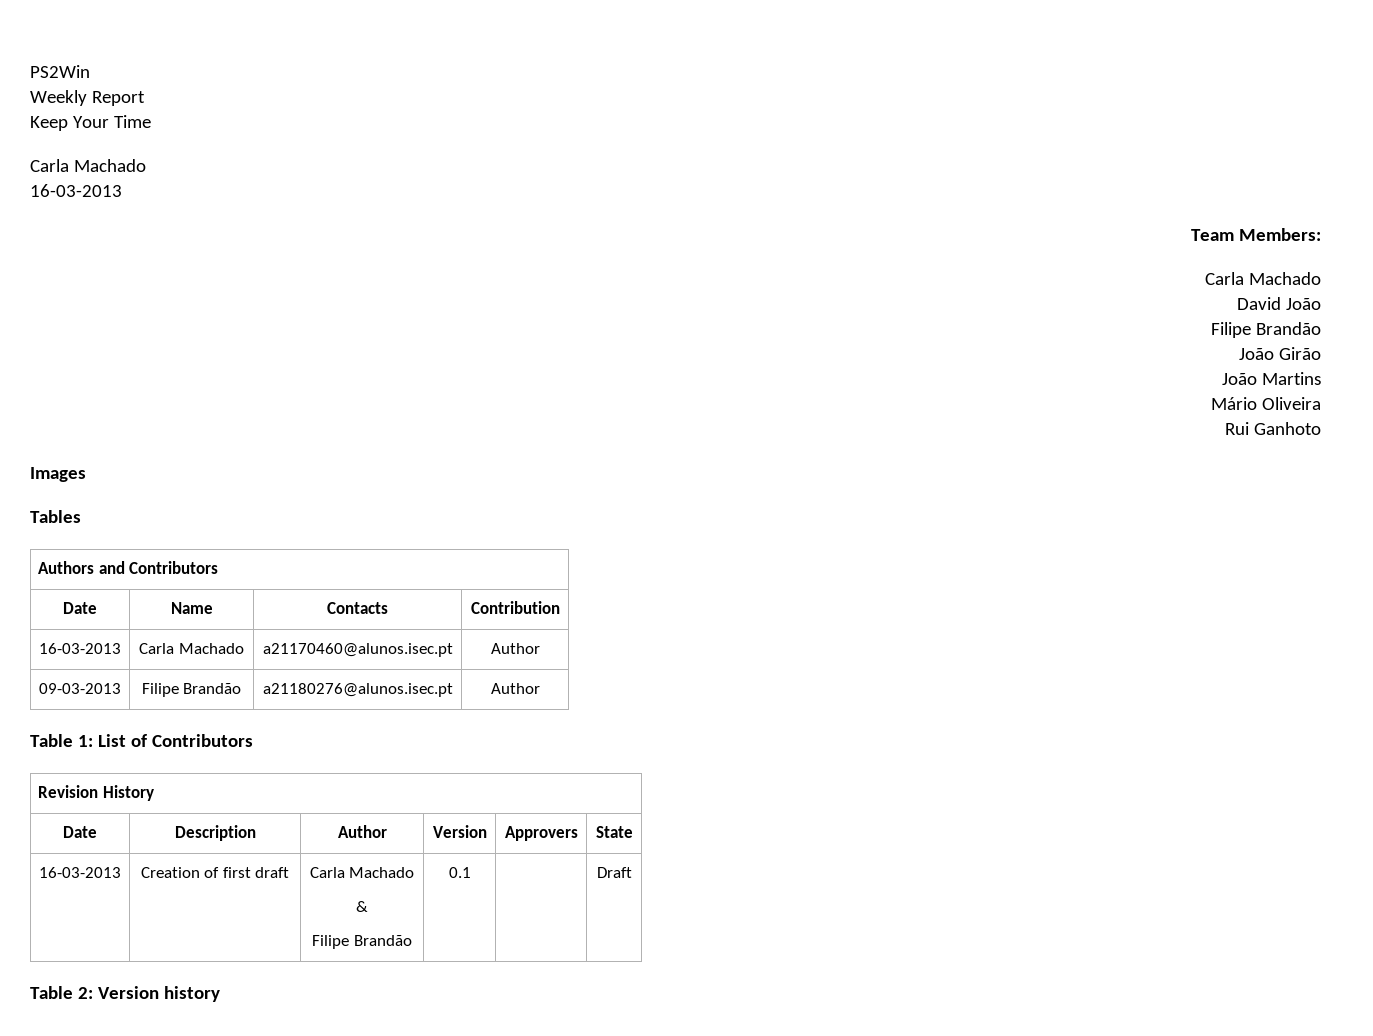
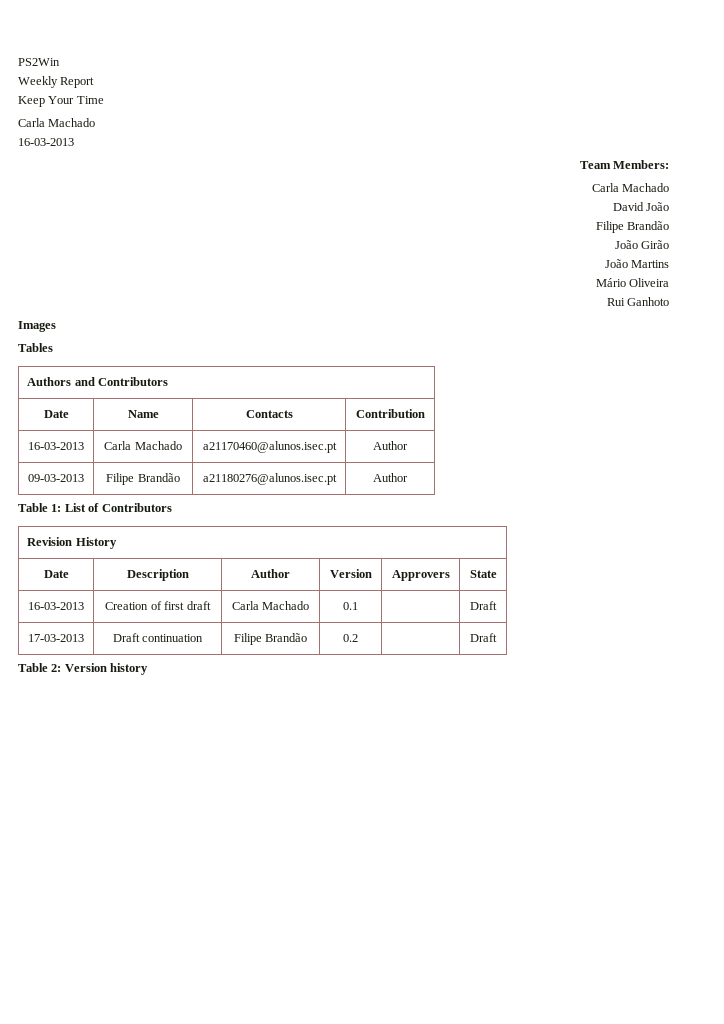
[356,901,368,912] [312,935,412,949] [448,867,471,878] // & // Filipe Brandão | 0.1 -> [343,602,358,610] [470,601,497,610] [28,634,84,642] [112,633,204,642] [233,633,308,645] [343,634,358,642] | 0.1 | | Draft // 17-03-2013 | Draft continuation | Filipe Brandão | 0.2

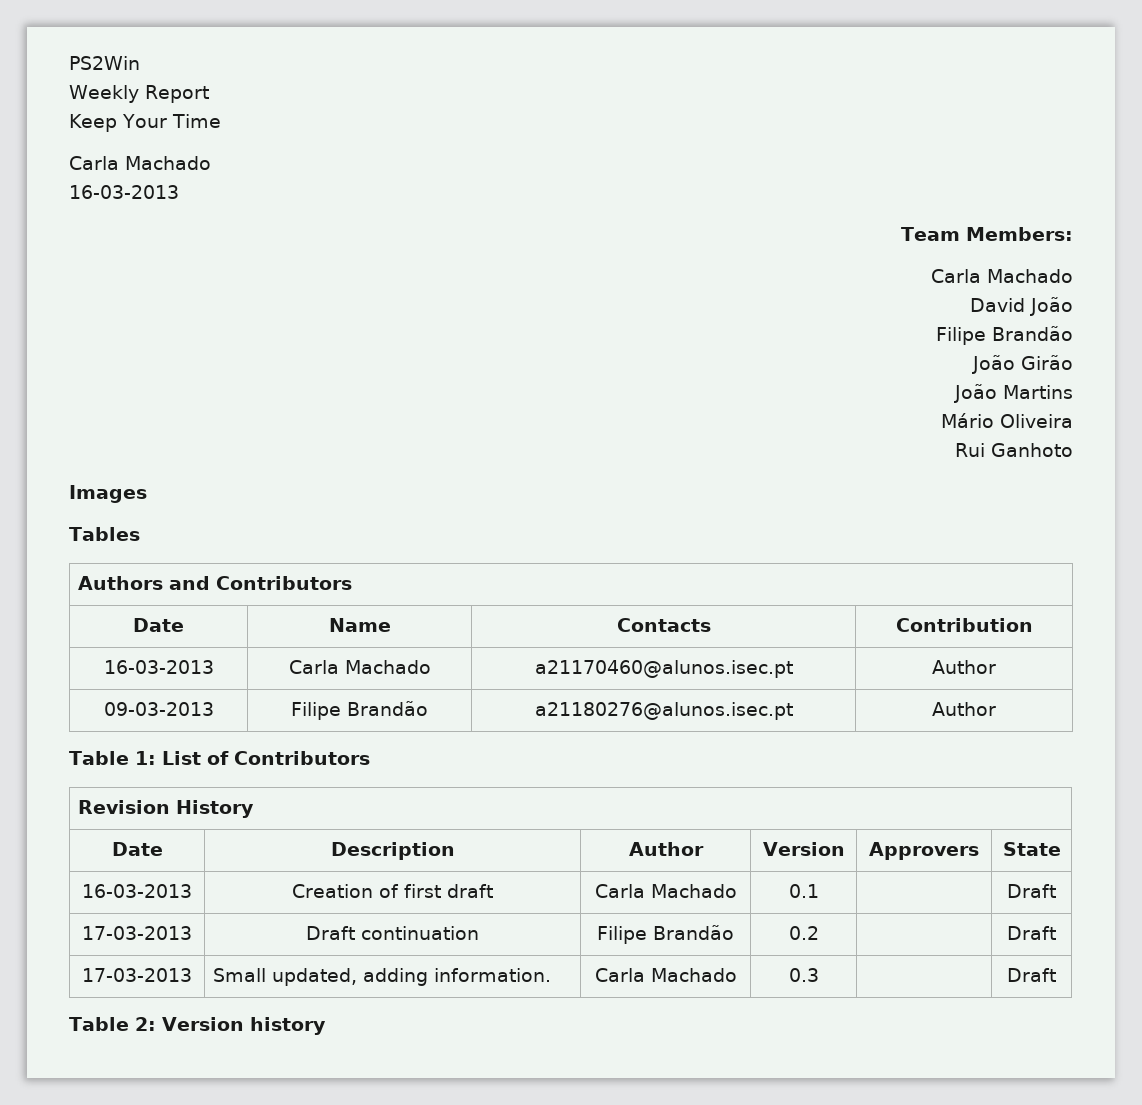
(497, 637) none -> [82,968,192,982] [212,968,551,986] [594,968,737,982] [788,968,819,982] [1007,968,1056,982] // 17-03-2013 | Small updated, adding information. | Carla Machado | 0.3 | | Draft

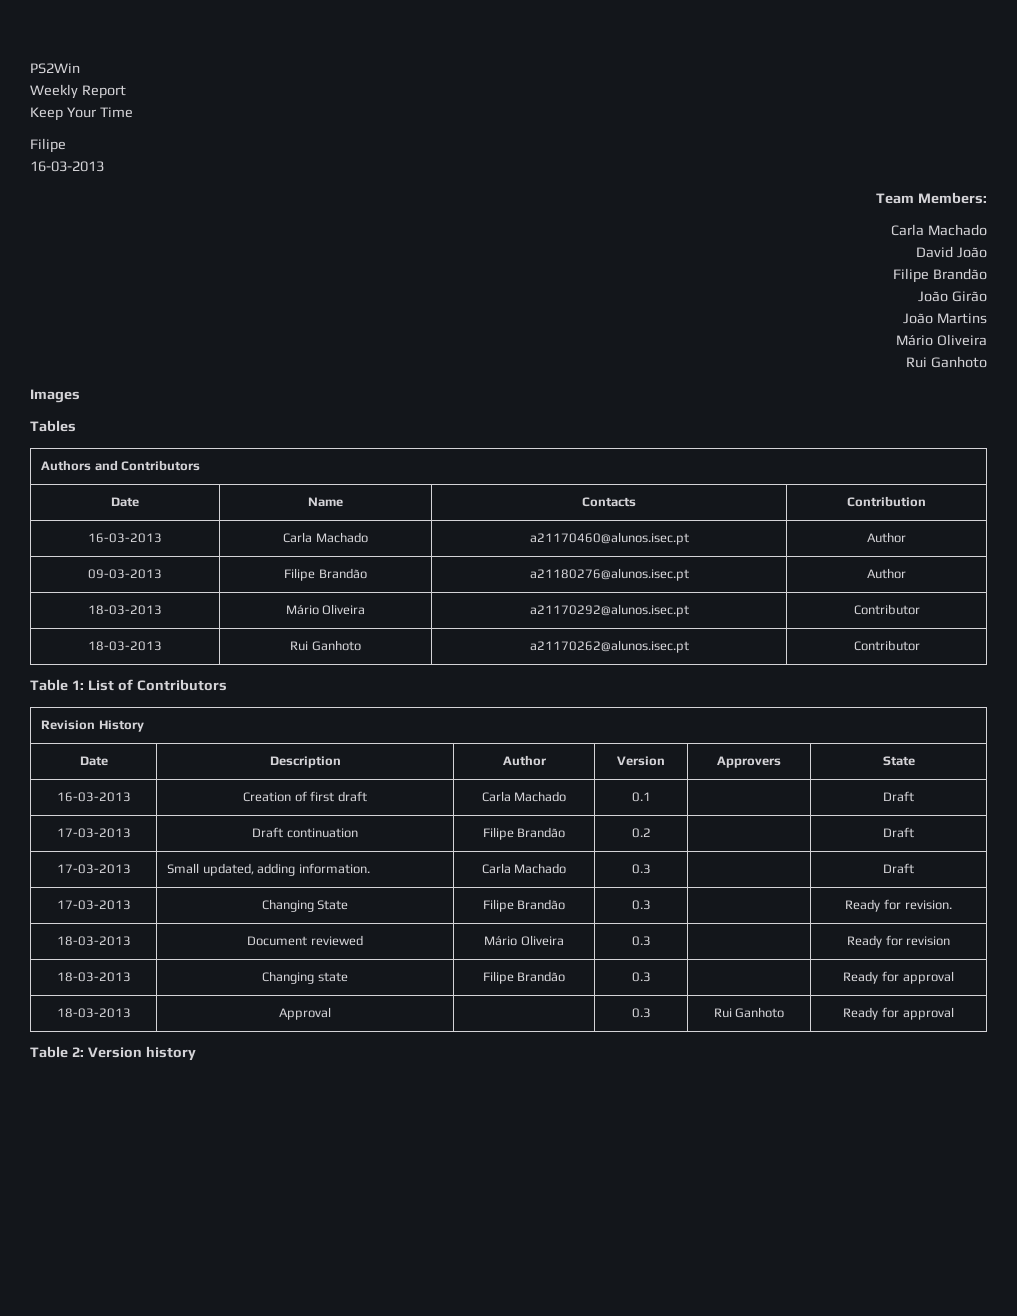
[69,156,211,170] Carla Machado -> [30,138,66,153] Filipe
(996, 709) none -> [88,605,162,615] [285,604,366,615] [529,604,689,617] [853,604,920,615] [88,641,162,651] [290,640,361,651] [529,640,689,653] [853,640,920,651] // 18-03-2013 | Mário Oliveira | a21170292@alunos.isec.pt | Contributor // 18-03-2013 | Rui Ganhoto | a21170262@alunos.isec.pt | Contributor
(1056, 975) none -> [56,900,131,910] [261,899,349,912] [482,899,566,912] [631,900,651,910] [845,899,952,912] [56,936,131,946] [247,935,363,946] [484,935,564,946] [631,936,651,946] [846,935,951,948] [56,972,131,982] [262,971,348,984] [482,971,566,984] [631,972,651,982] [843,971,954,984] [56,1008,131,1018] [279,1007,331,1020] [631,1008,651,1018] [713,1007,785,1018] [843,1007,954,1020] // 17-03-2013 | Changing State | Filipe Brandão | 0.3 | | Ready for revision. // 18-03-2013 | Document reviewed | Mário Oliveira | 0.3 | | Ready for revision // 18-03-2013 | Changing state | Filipe Brandão | 0.3 | | Ready for approval // 18-03-2013 | Approval | | 0.3 | Rui Ganhoto | Ready for approval

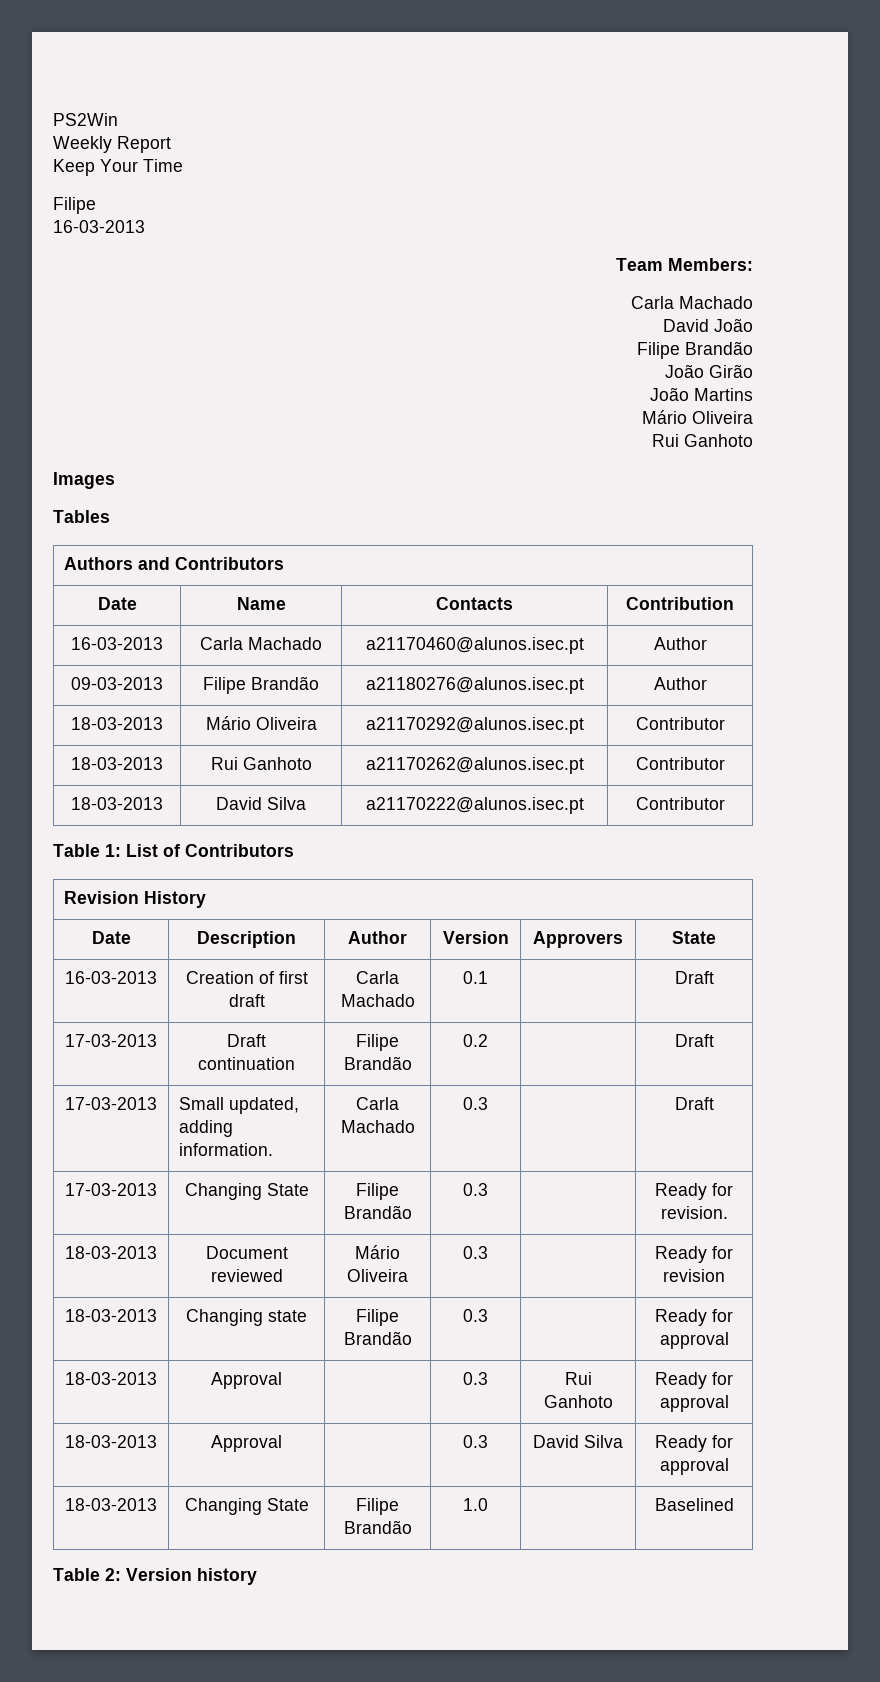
(920, 645) none -> [71,797,163,810] [216,797,306,810] [365,797,584,814] [635,797,725,810] // 18-03-2013 | David Silva | a21170222@alunos.isec.pt | Contributor
(954, 1013) none -> [65,1435,157,1448] [211,1435,282,1452] [463,1435,489,1448] [533,1435,623,1448] [655,1435,733,1452] [659,1458,729,1475] [65,1498,157,1511] [184,1498,309,1515] [356,1498,400,1515] [343,1520,412,1534] [463,1498,489,1511] [654,1498,734,1511] // 18-03-2013 | Approval | | 0.3 | David Silva | Ready for approval // 18-03-2013 | Changing State | Filipe Brandão | 1.0 | | Baselined

